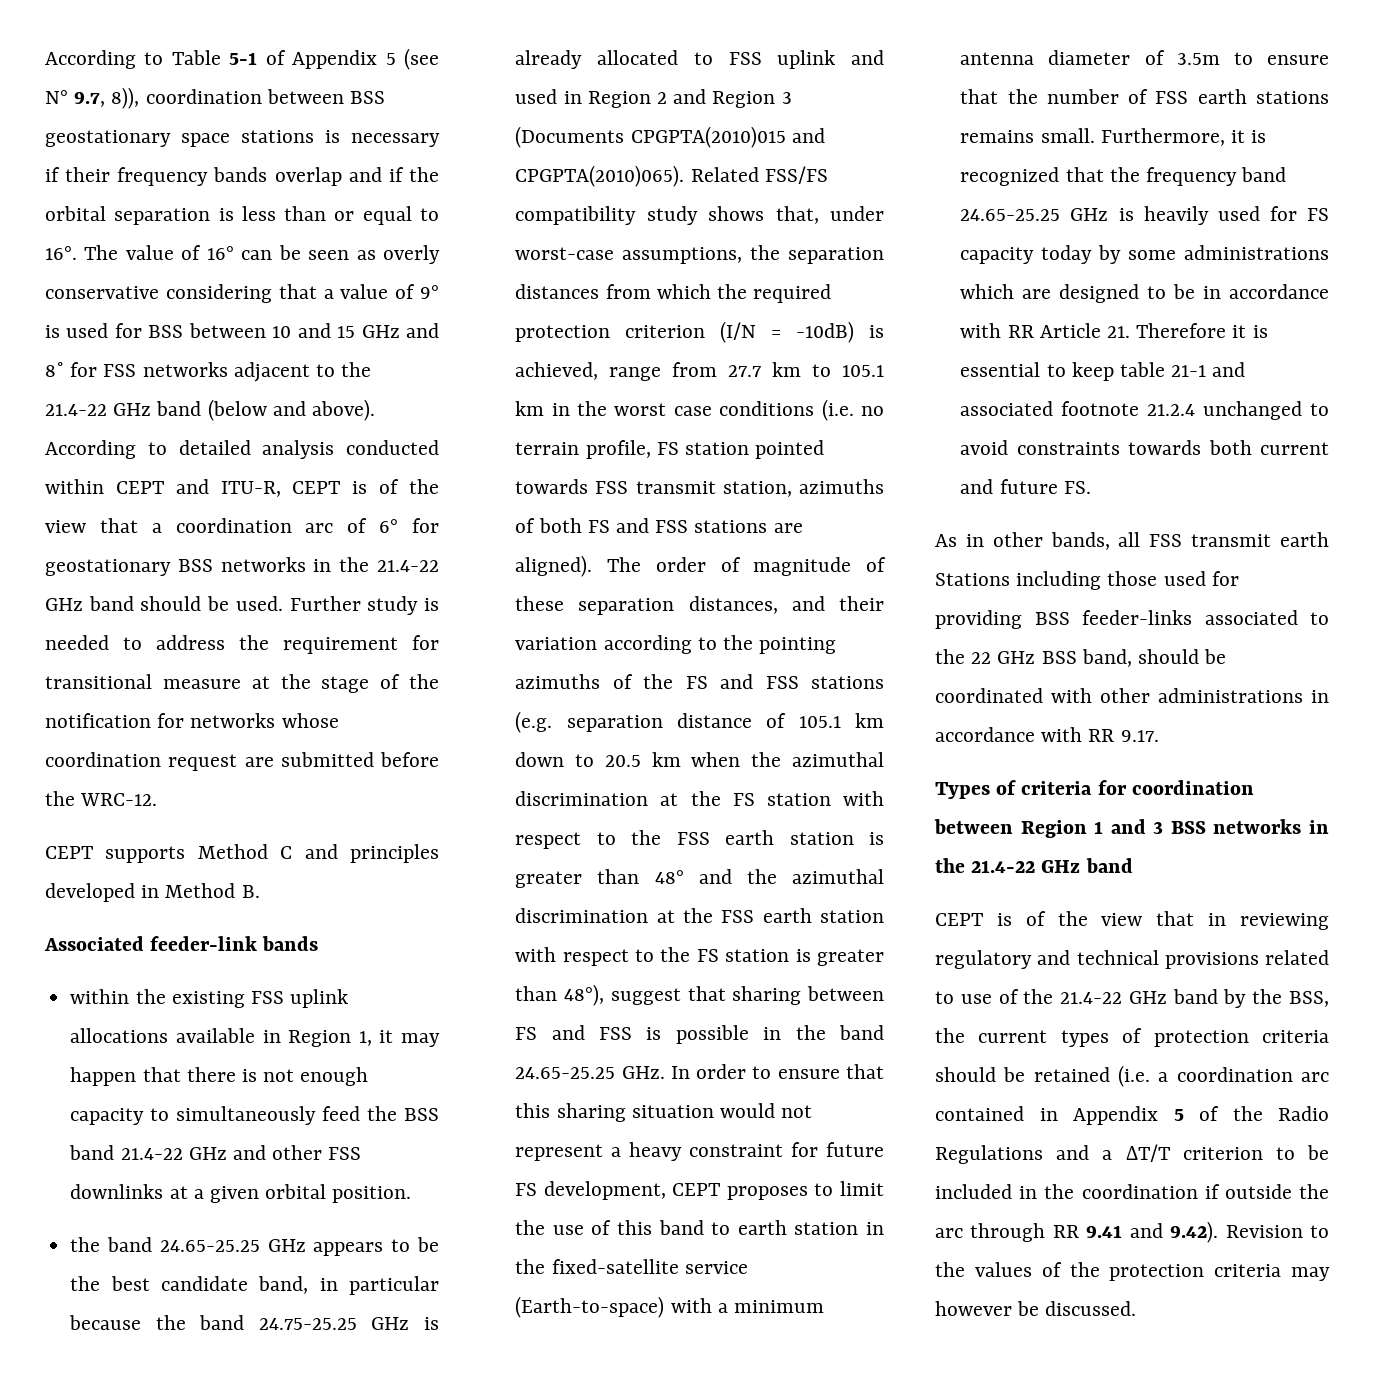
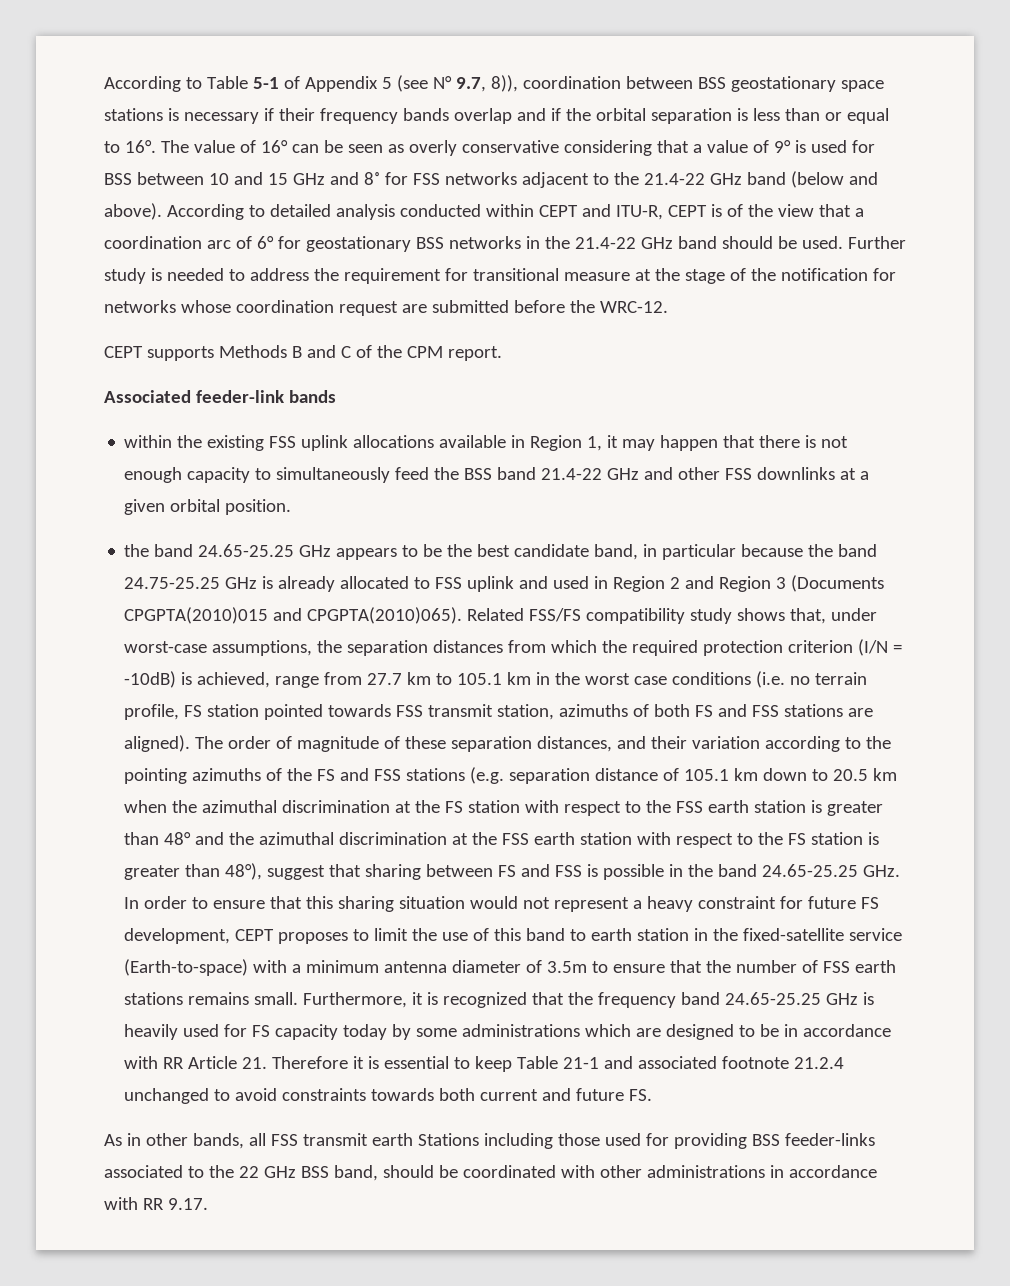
[197,844,439,863] [45,883,260,902] Method C and principles developed in Method B. -> [218,345,502,361] Methods B and C of the CPM report.
[1119,362,1165,377] table -> [517,1056,559,1069] Table
[935,780,1254,799] [934,819,1329,838] [935,858,1133,873] [935,911,1329,930] [935,950,1329,969] [935,989,1329,1008] [935,1028,1329,1047] [935,1065,1329,1087] [935,1106,1329,1125] [935,1144,1329,1164] [935,1184,1329,1199] [935,1221,1329,1243] [935,1262,1330,1281] [935,1301,1137,1316] // Types of criteria for coordination between Region 1 and 3 BSS networks in the 21.4-22 GHz band // CEPT is of the view that in reviewing regulatory and technical provisions related to use of the 21.4-22 GHz band by the BSS, the current types of protection criteria should be retained (i.e. a coordination arc contained in Appendix 5 of the Radio Regulations and a ΔT/T criterion to be included in the coordination if outside the arc through RR 9.41 and 9.42). Revision to the values of the protection criteria may however be discussed. -> (208, 1204) none

